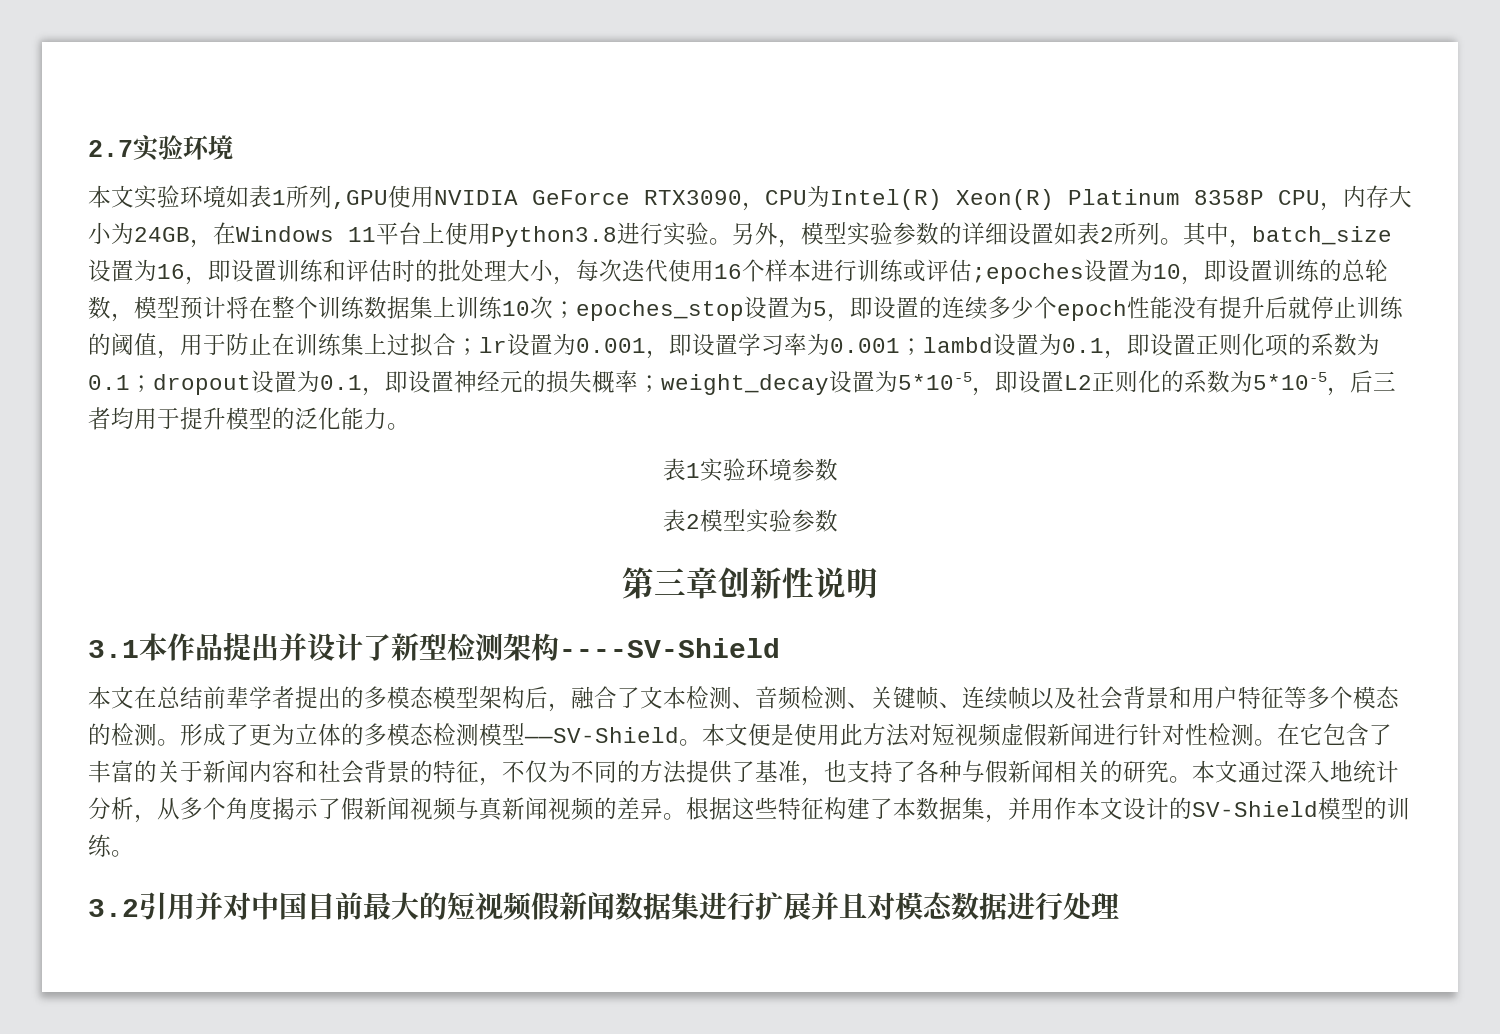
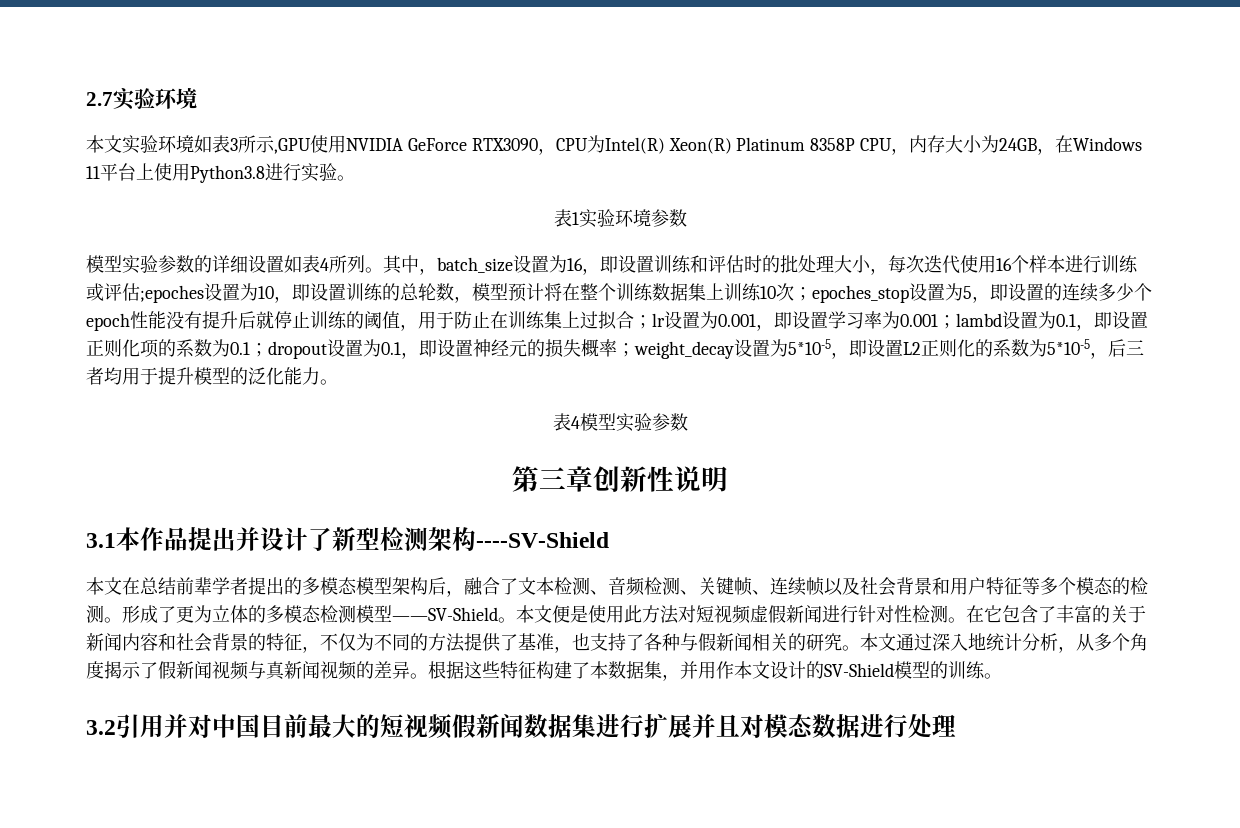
[272,185,332,208] 1所列 -> [230,135,275,153] 3所示
[732,222,801,248] 另外， -> [553,209,687,228] // 表1实验环境参数 //
[1100,227,1114,242] 2 -> [320,258,329,271] 4
[685,458,838,482] [662,509,700,532] 1实验环境参数 // 表2 -> [570,416,580,429] 4

